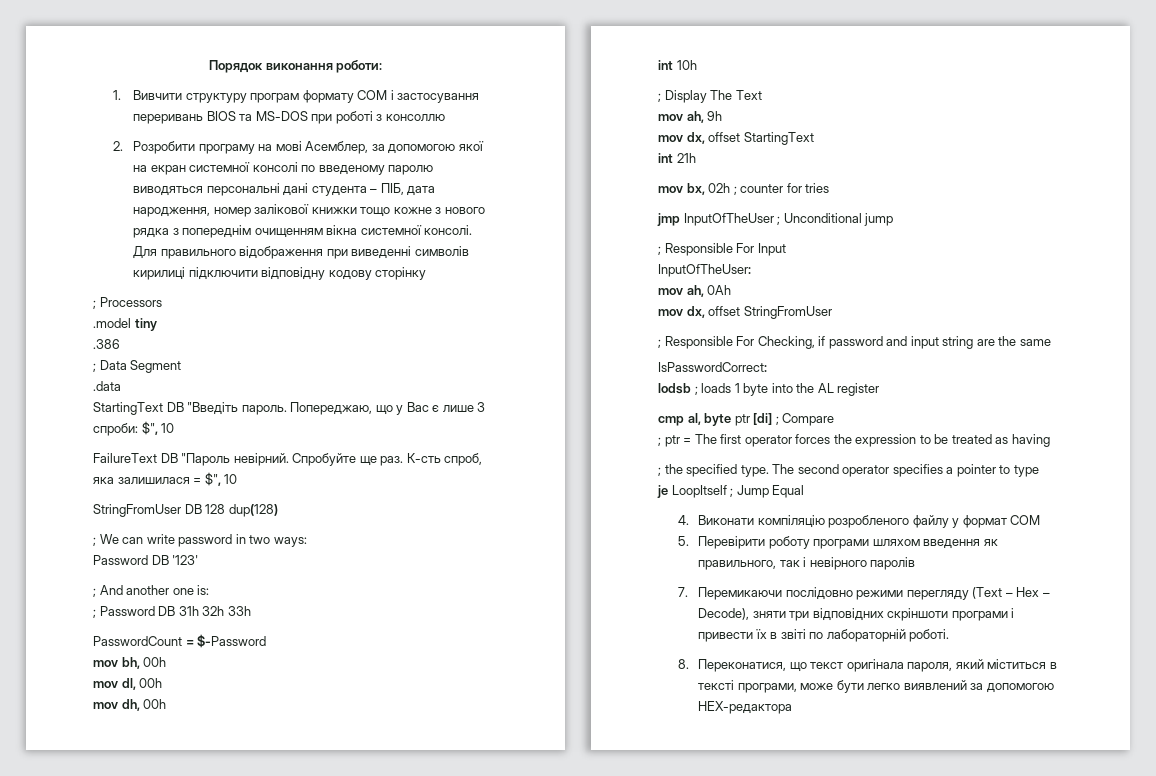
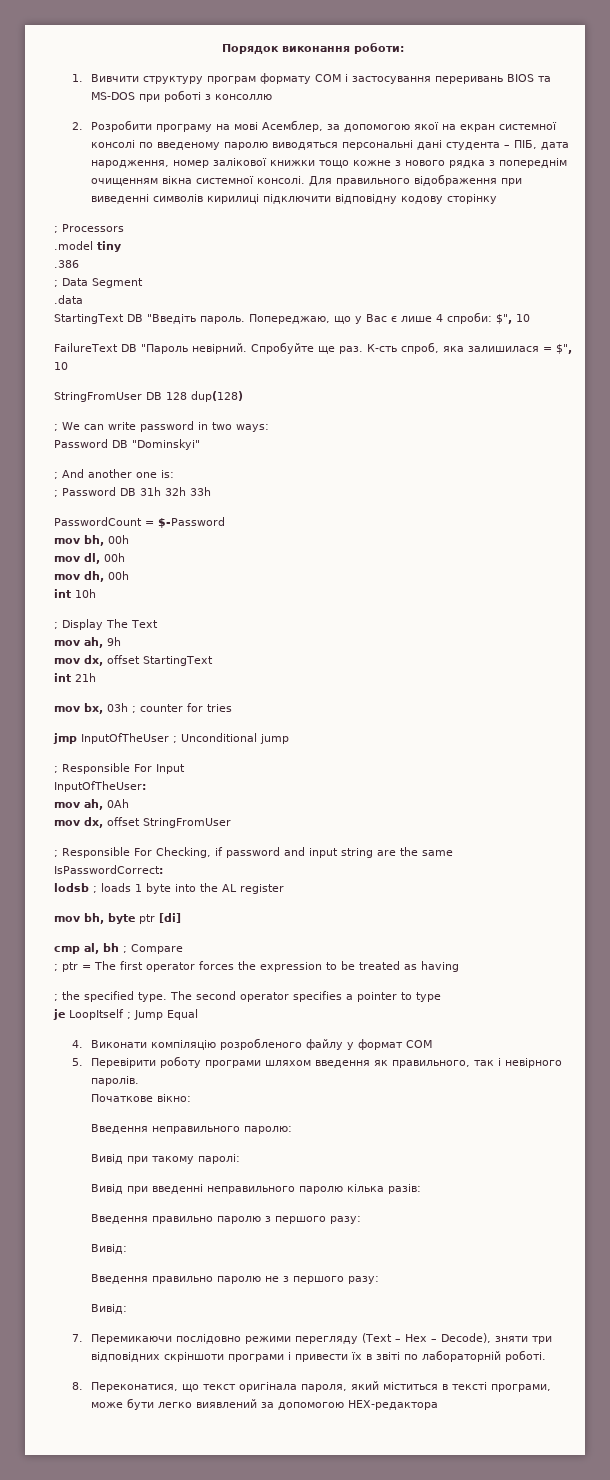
[477,402,486,412] 3 -> [435,314,443,322] 4
[172,555,199,565] '123' -> [132,439,200,450] "Dominskyi"
[708,183,731,193] 02h -> [107,703,128,712] 03h
[658,413,701,426] cmp al, -> [54,913,104,924] mov bh,
(773, 419) none -> [54,943,119,954] // cmp al, bh
[870,557,916,570] паролів -> [90,1076,139,1086] [90,1094,191,1102] [90,1124,292,1134] [90,1154,240,1164] [90,1184,421,1194] [90,1214,361,1224] [90,1244,127,1254] [90,1274,379,1284] [90,1304,127,1314] паролів. // Початкове вікно: // Введення неправильного паролю: // Вивід при такому паролі: // Вивід при введенні неправильного паролю кілька разів: // Введення правильно паролю з першого разу: // Вивід: // Введення правильно паролю не з першого разу: // Вивід:

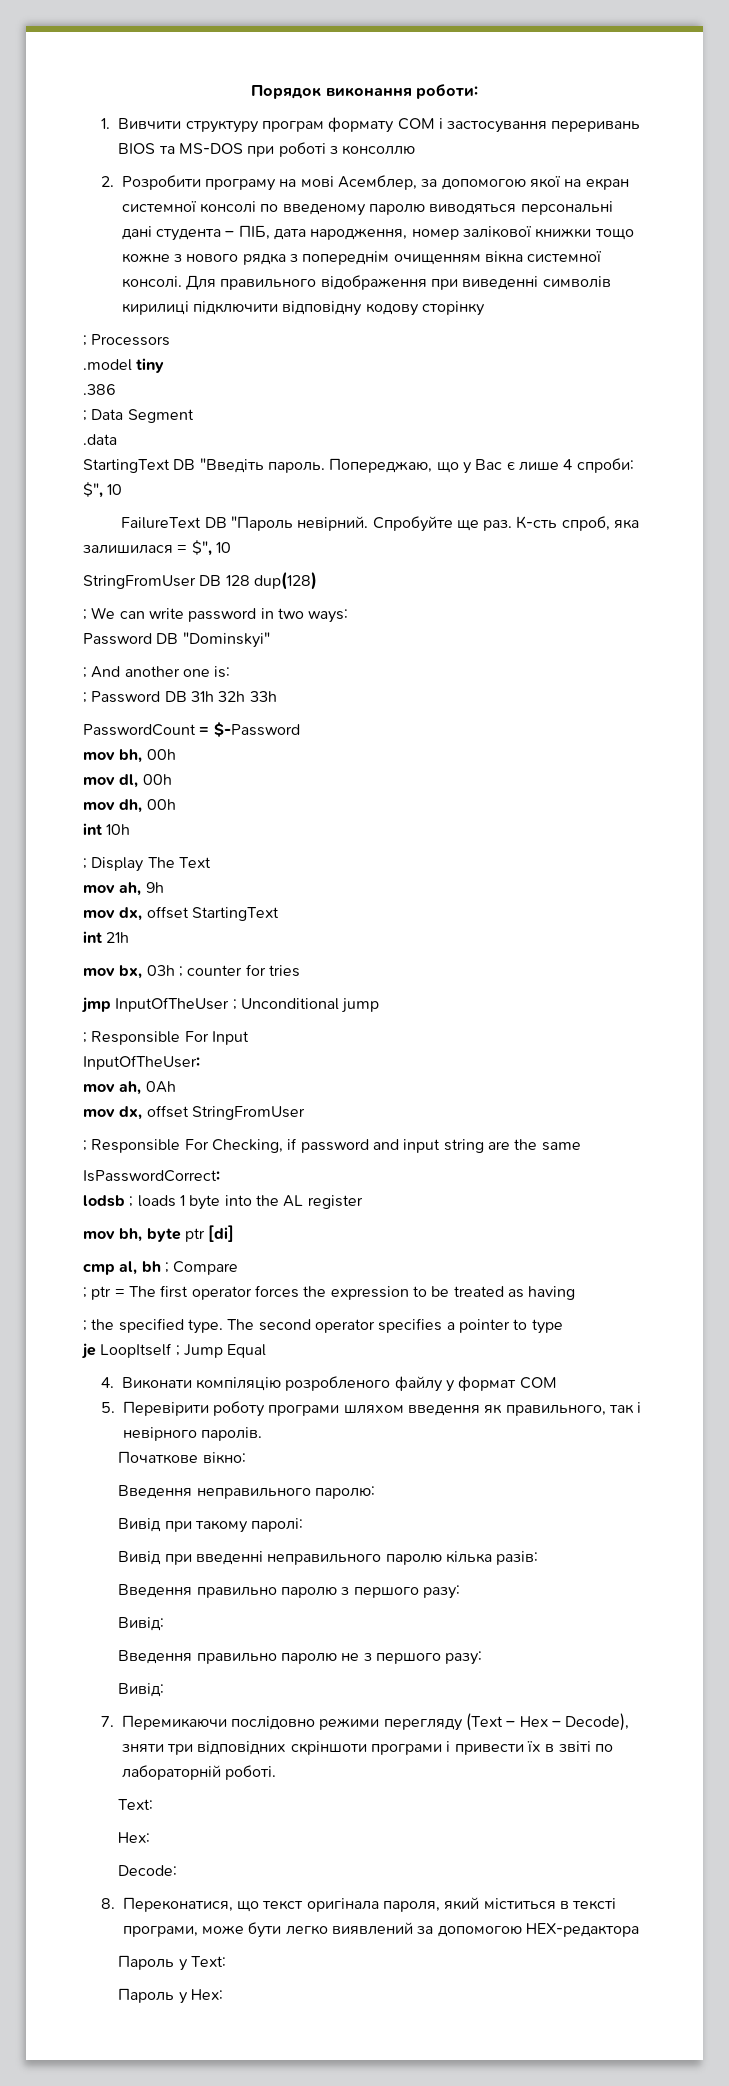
(546, 1356) none -> [118,1799,154,1810] [118,1832,151,1843] [118,1865,178,1876] // Text: // Hex: // Decode:
(438, 1405) none -> [118,1955,226,1971] [118,1988,223,2004] // Пароль у Text: // Пароль у Hex:

